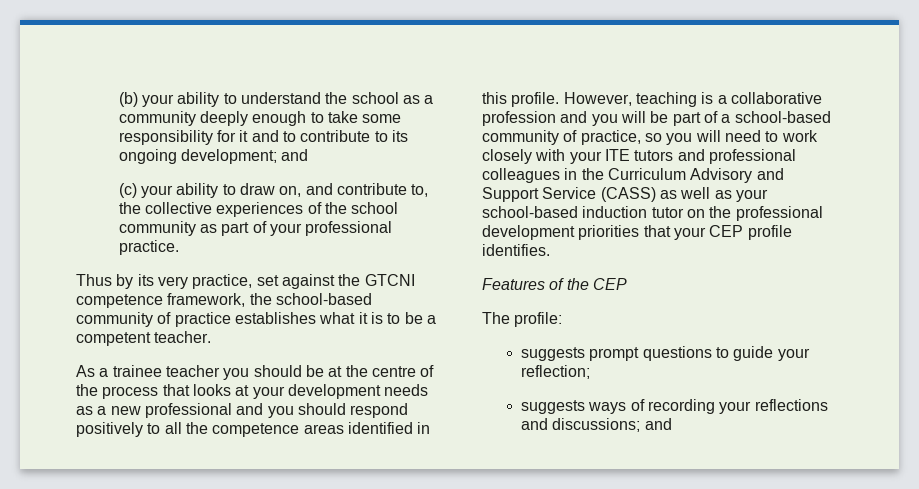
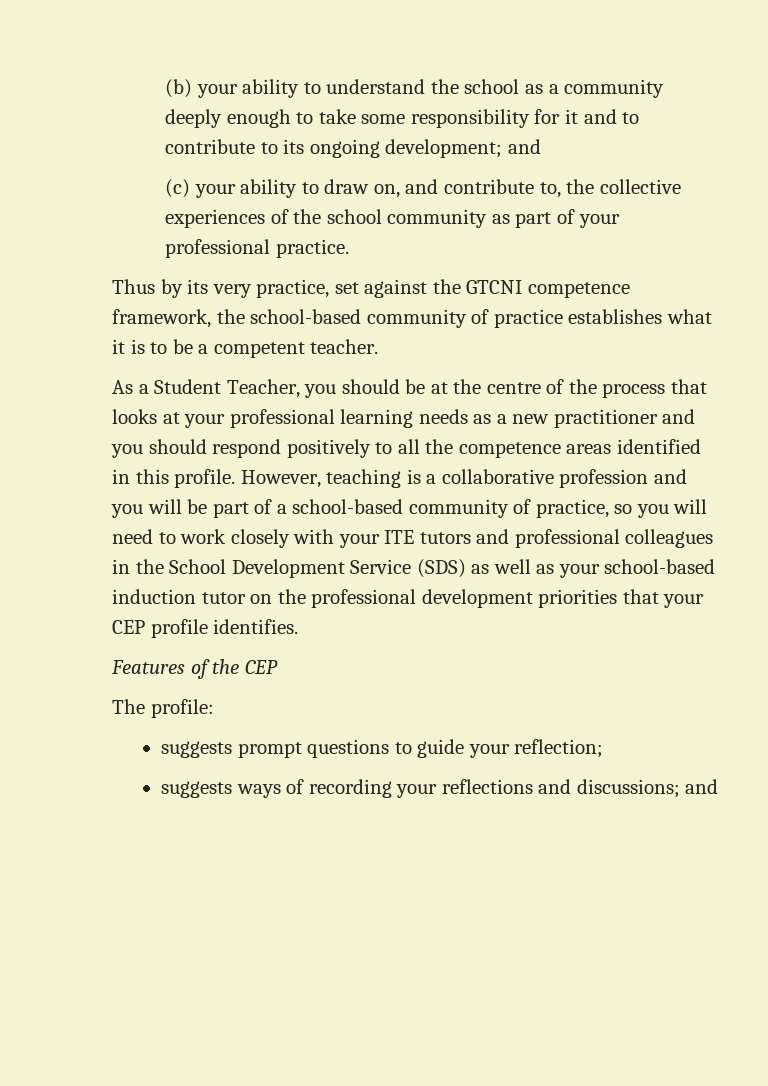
[112,365,220,377] trainee teacher -> [154,379,300,398] Student Teacher,
[287,384,381,399] development -> [229,409,414,428] professional learning
[144,403,232,418] professional -> [553,409,658,428] practitioner
[607,168,784,183] [482,187,656,202] Curriculum Advisory and Support Service (CASS) -> [169,559,466,578] School Development Service (SDS)

